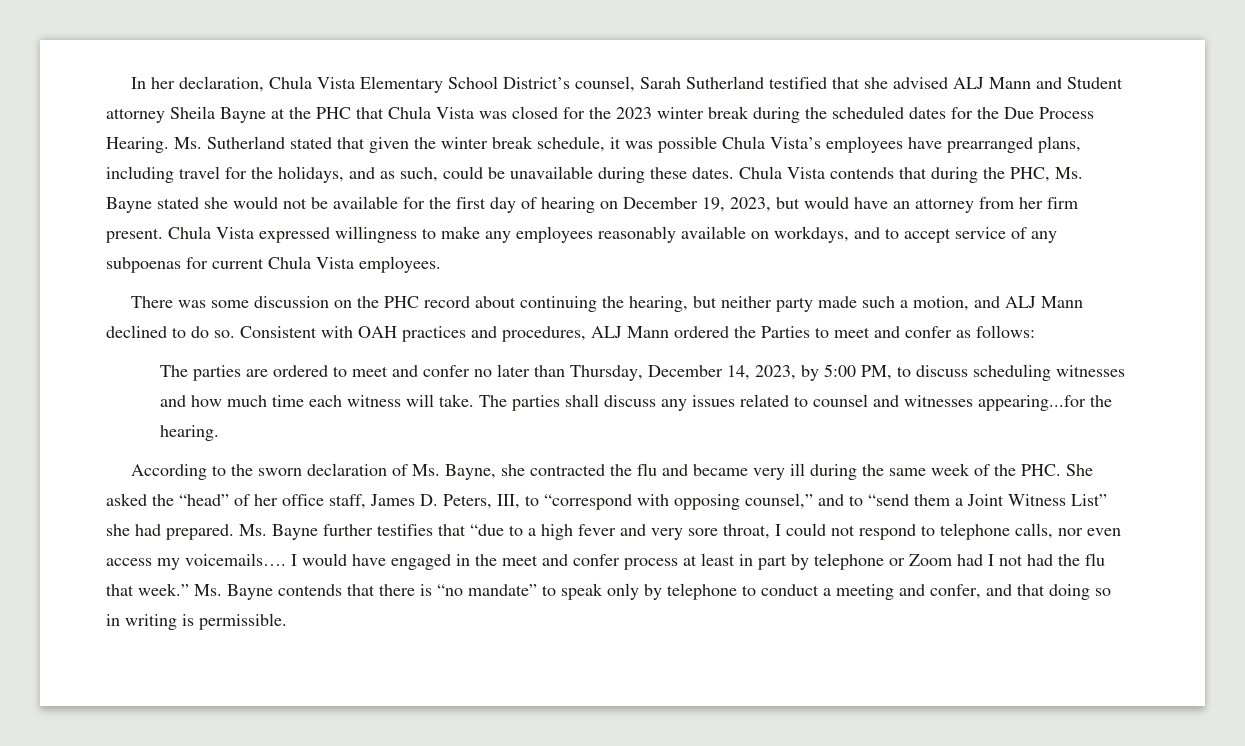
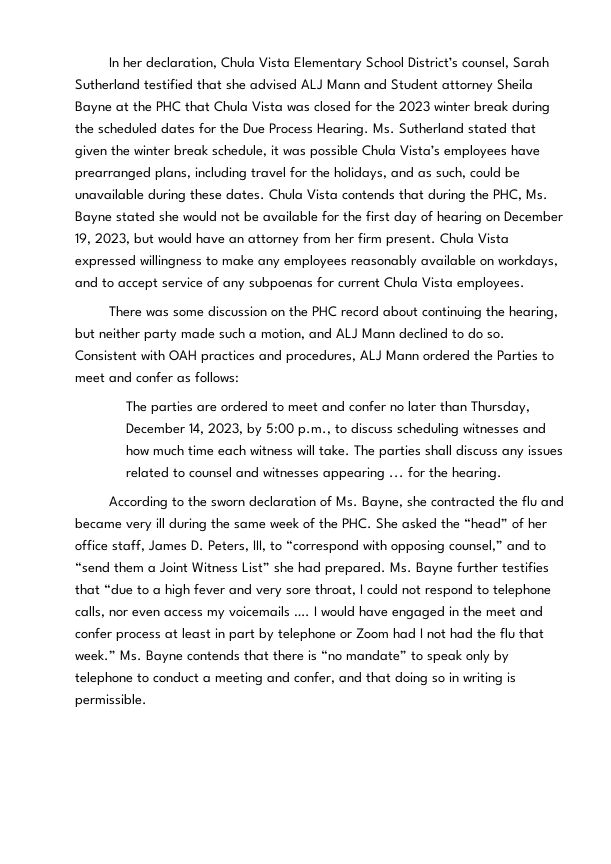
[861,365,893,380] PM, -> [297,426,331,437] p.m.,
[978,395,1087,411] appearing...for -> [322,466,425,481] appearing ... for
[185,553,286,566] voicemails…. -> [229,606,310,617] voicemails ….

